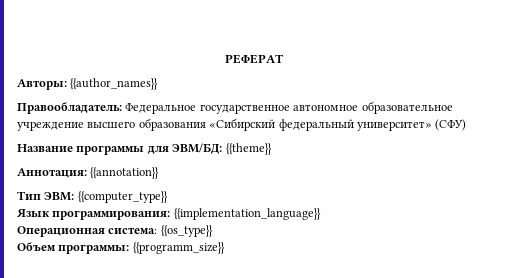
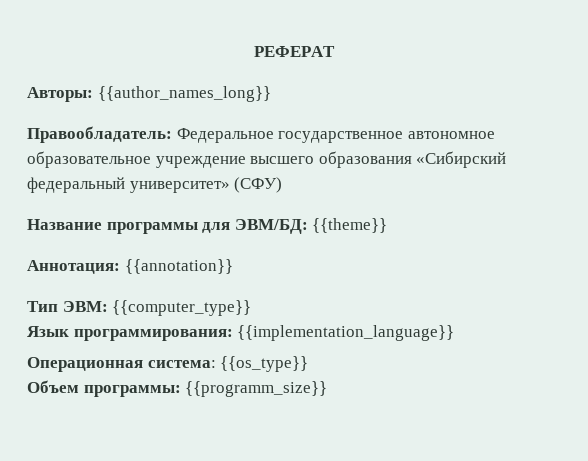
[70,78,159,90] {{author_names}} -> [97,86,271,102] {{author_names_long}}

